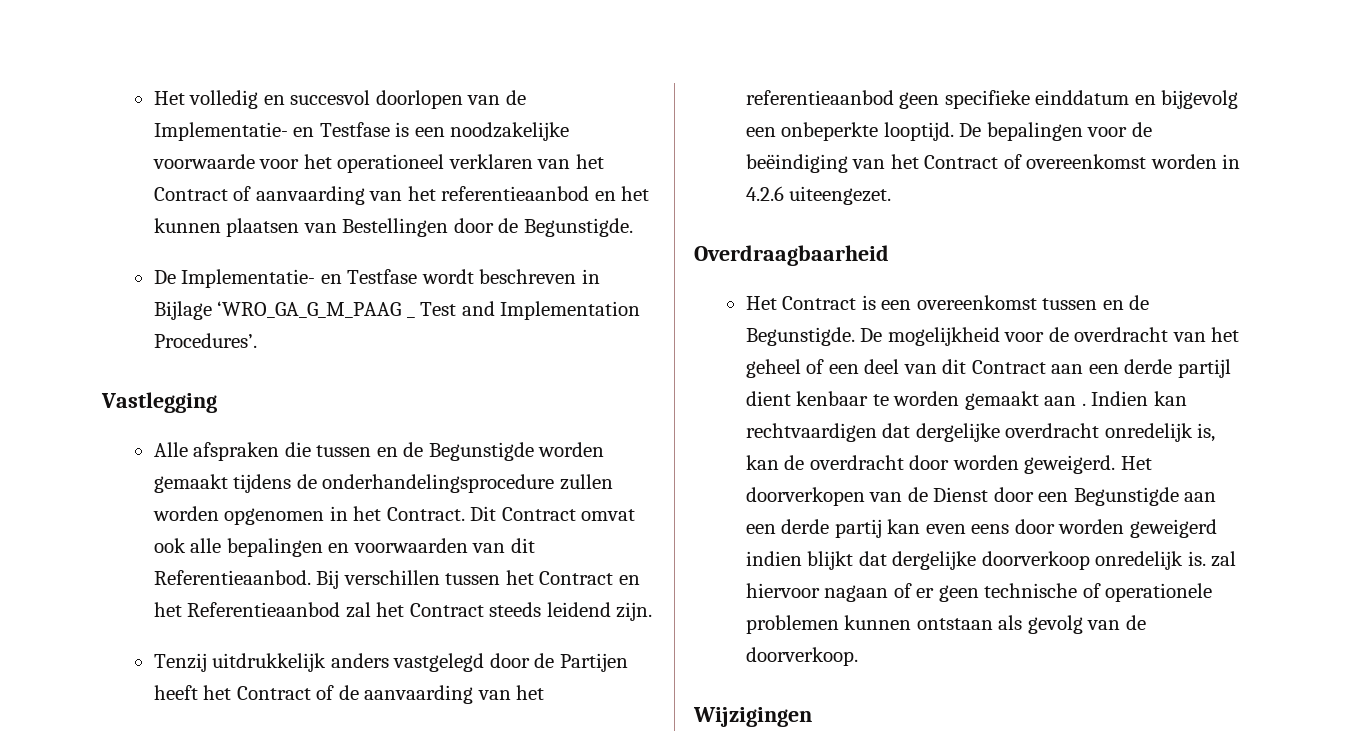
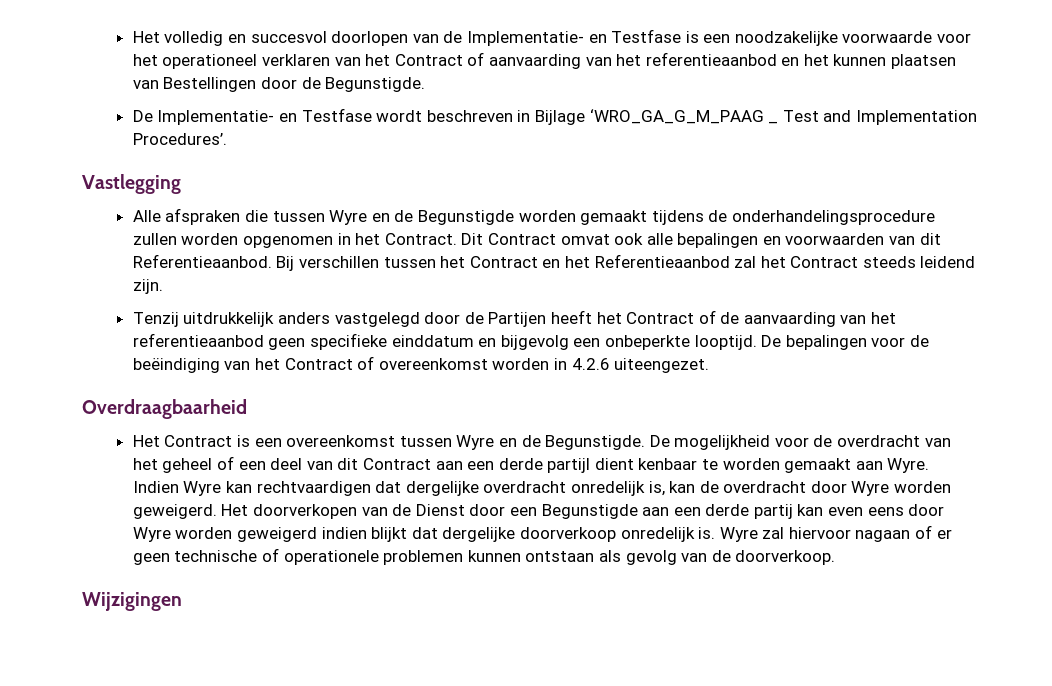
(372, 451) none -> [329,210,368,225] Wyre
(1098, 304) none -> [456,435,495,450] Wyre
[1081,391,1149,406] . Indien -> [887,458,930,473] [132,481,222,496] Wyre. Indien Wyre
(950, 462) none -> [851,481,890,496] Wyre
(1055, 526) none -> [132,527,171,542] Wyre
(1206, 558) none -> [719,527,758,542] Wyre

